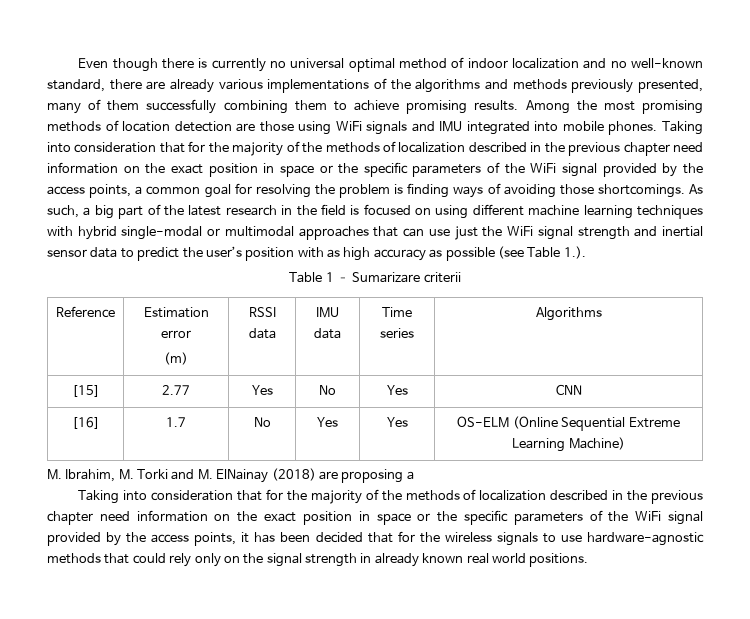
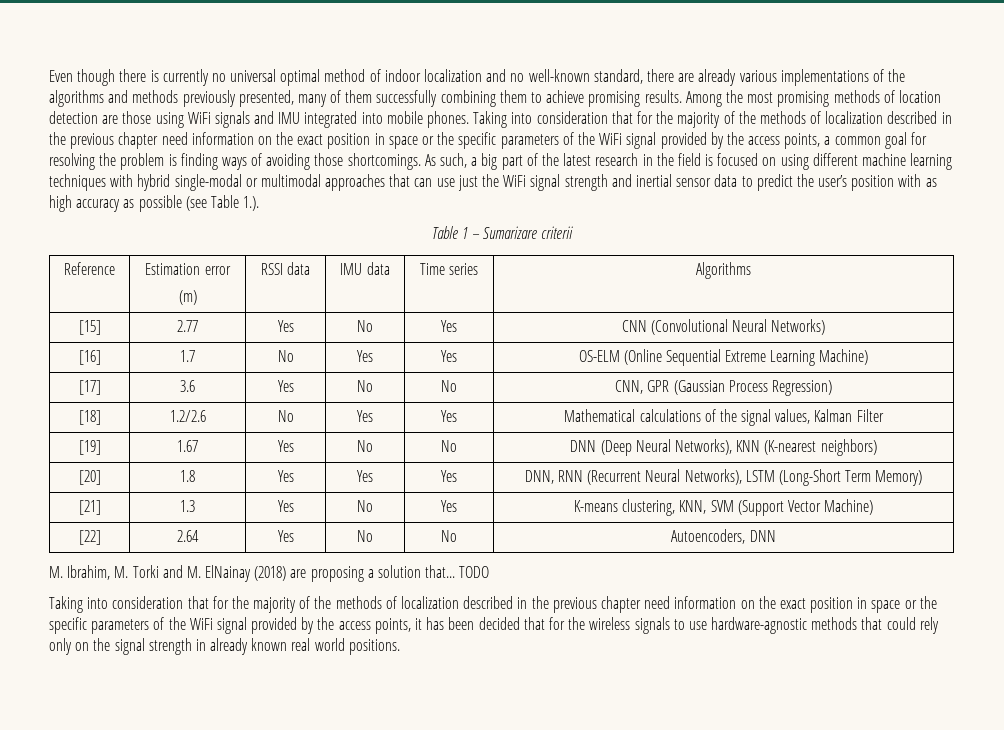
(582, 389) none -> [650,319,826,335] (Convolutional Neural Networks)
(625, 443) none -> [78,380,101,395] [180,380,195,392] [277,380,294,392] [357,380,373,392] [441,380,457,392] [615,380,832,396] [78,410,101,425] [169,410,206,422] [277,410,294,422] [357,410,373,422] [441,410,457,422] [564,409,884,426] [78,440,101,455] [177,440,198,452] [277,440,294,452] [357,440,373,452] [441,440,457,452] [570,439,877,456] [78,470,101,485] [180,470,195,482] [277,470,294,482] [357,470,373,482] [441,470,457,482] [524,469,923,486] [78,500,101,515] [180,500,195,512] [277,500,294,512] [357,500,373,512] [441,500,457,512] [573,499,874,516] [78,530,101,545] [177,530,199,542] [277,530,294,542] [357,530,373,542] [441,530,457,542] [671,529,776,544] // [17] | 3.6 | Yes | No | No | CNN, GPR (Gaussian Process Regression) // [18] | 1.2/2.6 | No | Yes | Yes | Mathematical calculations of the signal values, Kalman Filter // [19] | 1.67 | Yes | No | No | DNN (Deep Neural Networks), KNN (K-nearest neighbors) // [20] | 1.8 | Yes | Yes | Yes | DNN, RNN (Recurrent Neural Networks), LSTM (Long-Short Term Memory) // [21] | 1.3 | Yes | No | Yes | K-means clustering, KNN, SVM (Support Vector Machine) // [22] | 2.64 | Yes | No | No | Autoencoders, DNN
(414, 475) none -> [378,565,490,578] solution that... TODO

